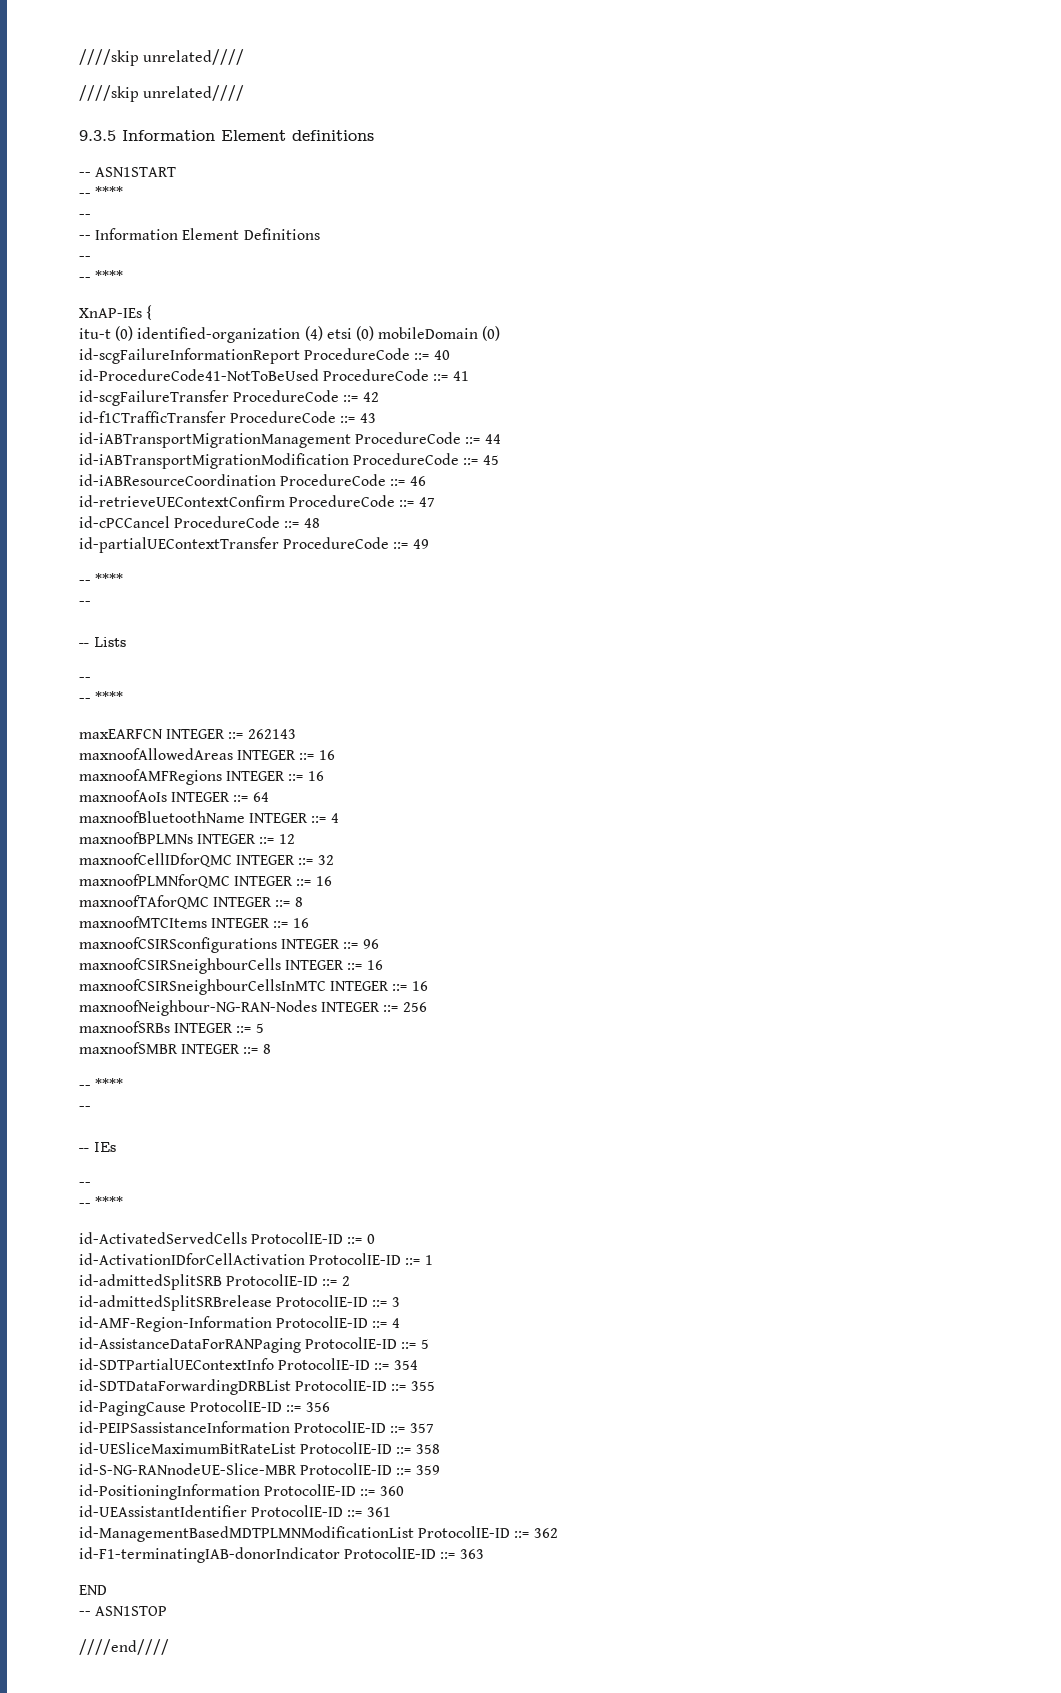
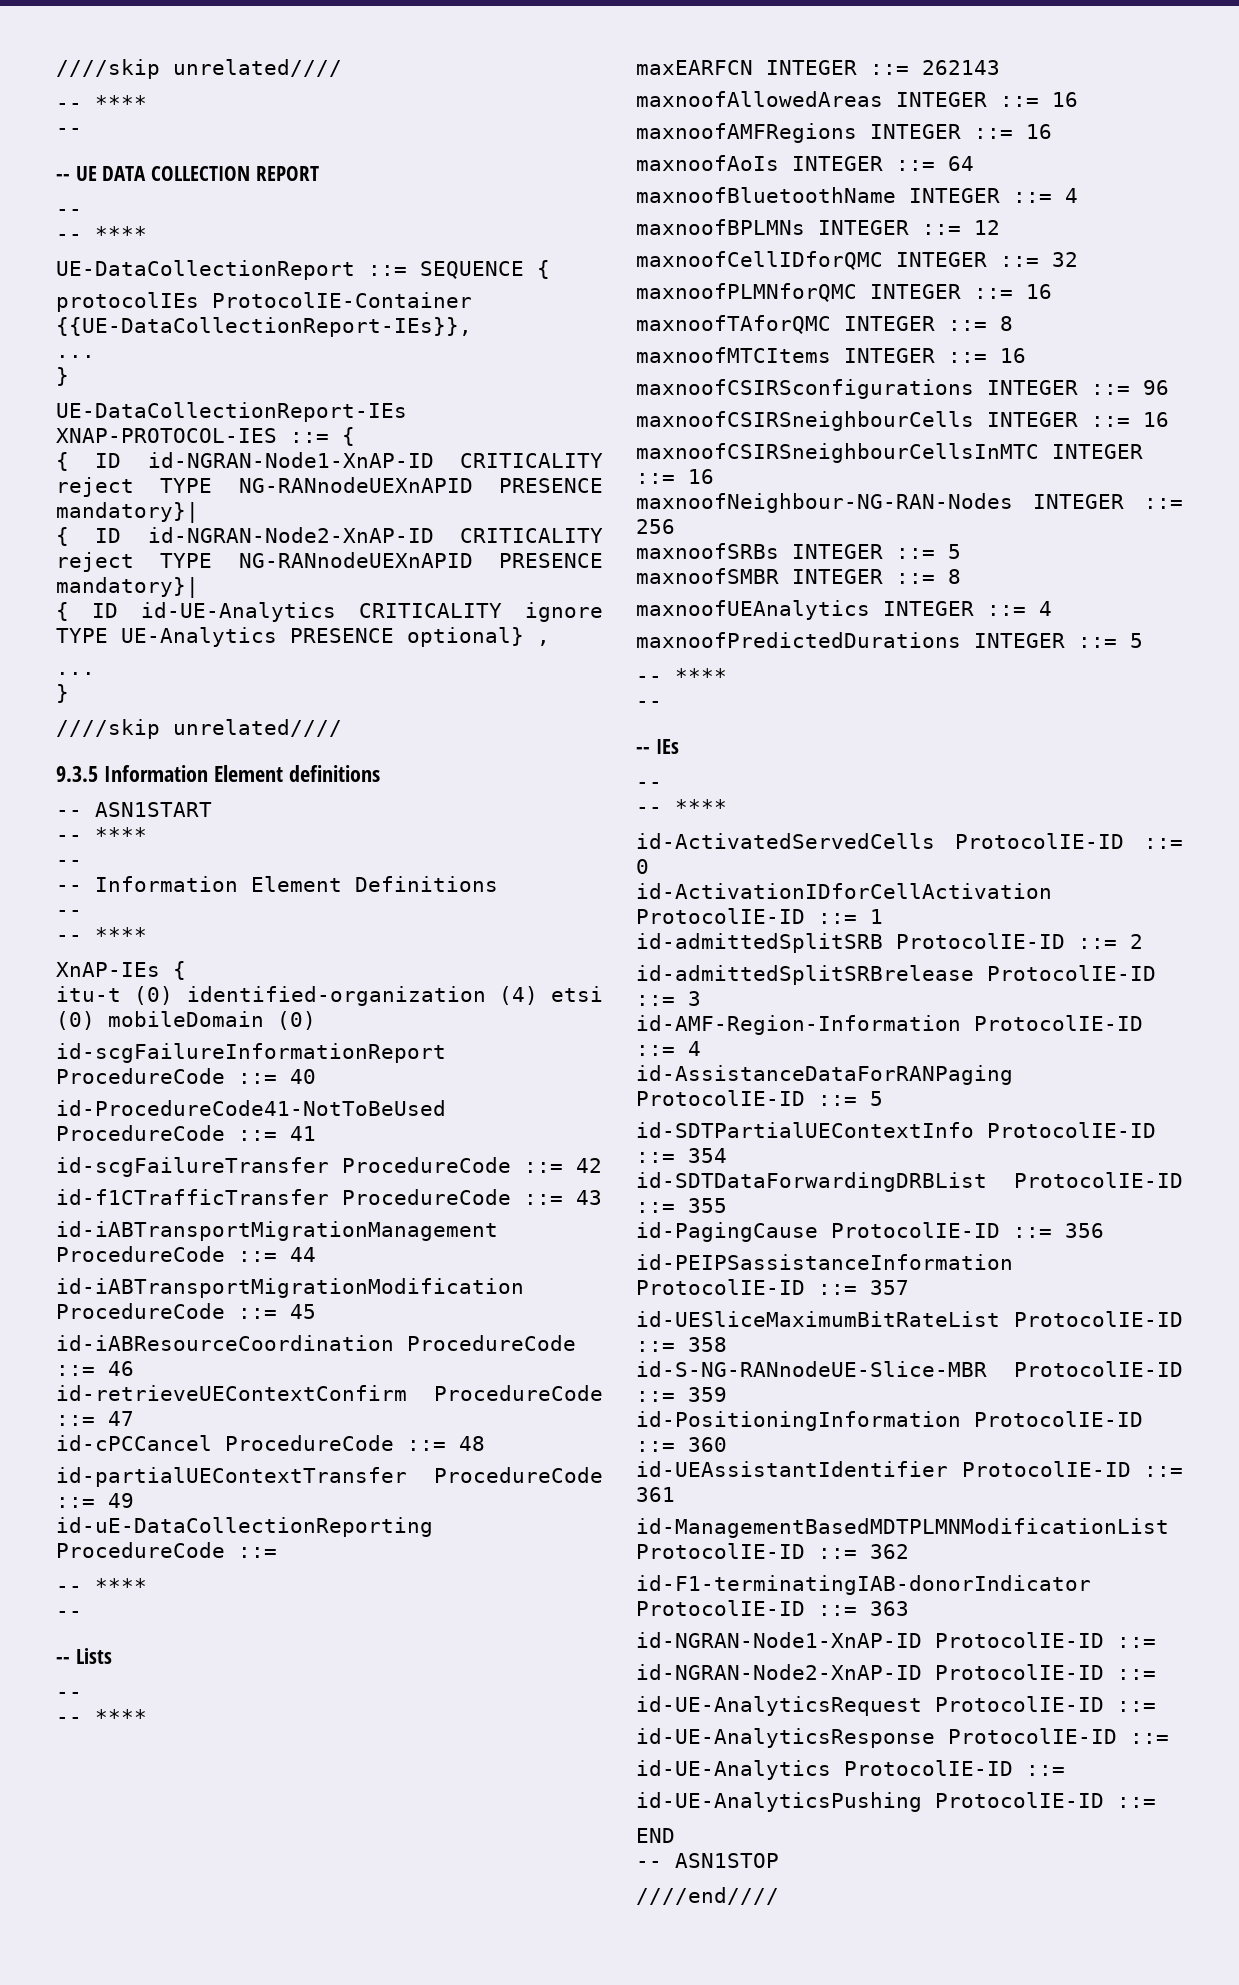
[79,49,245,66] ////skip unrelated//// -> [56,59,342,79] [56,95,147,110] [56,128,82,135] [56,166,319,181] [56,209,82,216] [56,226,147,241] [56,260,550,280] [56,292,472,312] [56,317,472,337] [56,355,95,358] [56,367,69,386] [56,402,407,422] [56,427,355,446] [56,452,603,471] [56,477,603,497] [56,502,199,523] [56,527,603,546] [56,552,603,572] [56,577,199,598] [56,602,603,622] [56,627,550,647] [56,672,95,675] [56,684,69,703] ////skip unrelated//// // -- **** // -- // -- UE DATA COLLECTION REPORT // -- // -- **** // UE-DataCollectionReport ::= SEQUENCE { // protocolIEs ProtocolIE-Container {{UE-DataCollectionReport-IEs}}, // ... // } // UE-DataCollectionReport-IEs XNAP-PROTOCOL-IES ::= { // { ID id-NGRAN-Node1-XnAP-ID CRITICALITY reject TYPE NG-RANnodeUEXnAPID PRESENCE mandatory}| // { ID id-NGRAN-Node2-XnAP-ID CRITICALITY reject TYPE NG-RANnodeUEXnAPID PRESENCE mandatory}| // { ID id-UE-Analytics CRITICALITY ignore TYPE UE-Analytics PRESENCE optional} , // ... // }
(429, 544) none -> [56,1517,433,1537] [56,1542,277,1558] // id-uE-DataCollectionReporting ProcedureCode ::=
(271, 1049) none -> [636,600,1052,620] [636,632,1143,648] // maxnoofUEAnalytics INTEGER ::= 4 // maxnoofPredictedDurations INTEGER ::= 5
(484, 1554) none -> [636,1632,1156,1648] [636,1664,1156,1680] [636,1696,1156,1716] [636,1728,1169,1748] [636,1760,1065,1780] [636,1792,1156,1812] // id-NGRAN-Node1-XnAP-ID ProtocolIE-ID ::= // id-NGRAN-Node2-XnAP-ID ProtocolIE-ID ::= // id-UE-AnalyticsRequest ProtocolIE-ID ::= // id-UE-AnalyticsResponse ProtocolIE-ID ::= // id-UE-Analytics ProtocolIE-ID ::= // id-UE-AnalyticsPushing ProtocolIE-ID ::=

